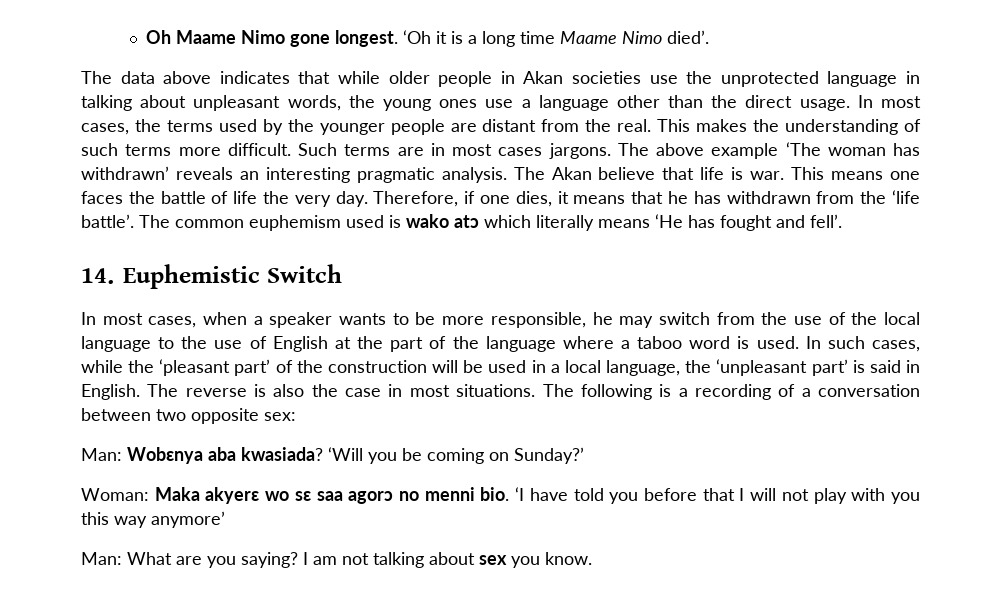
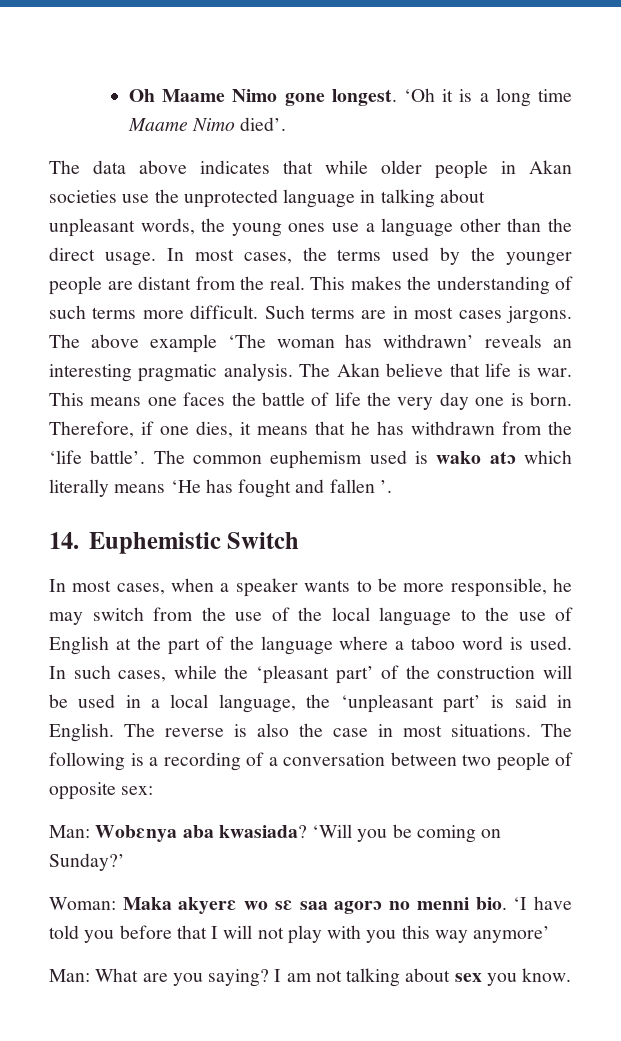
[335,191,368,207] day. -> [439,392,572,410] day one is born.
[810,214,842,228] fell’. -> [329,479,392,493] fallen ’.
(186, 415) none -> [496,752,573,771] people of

